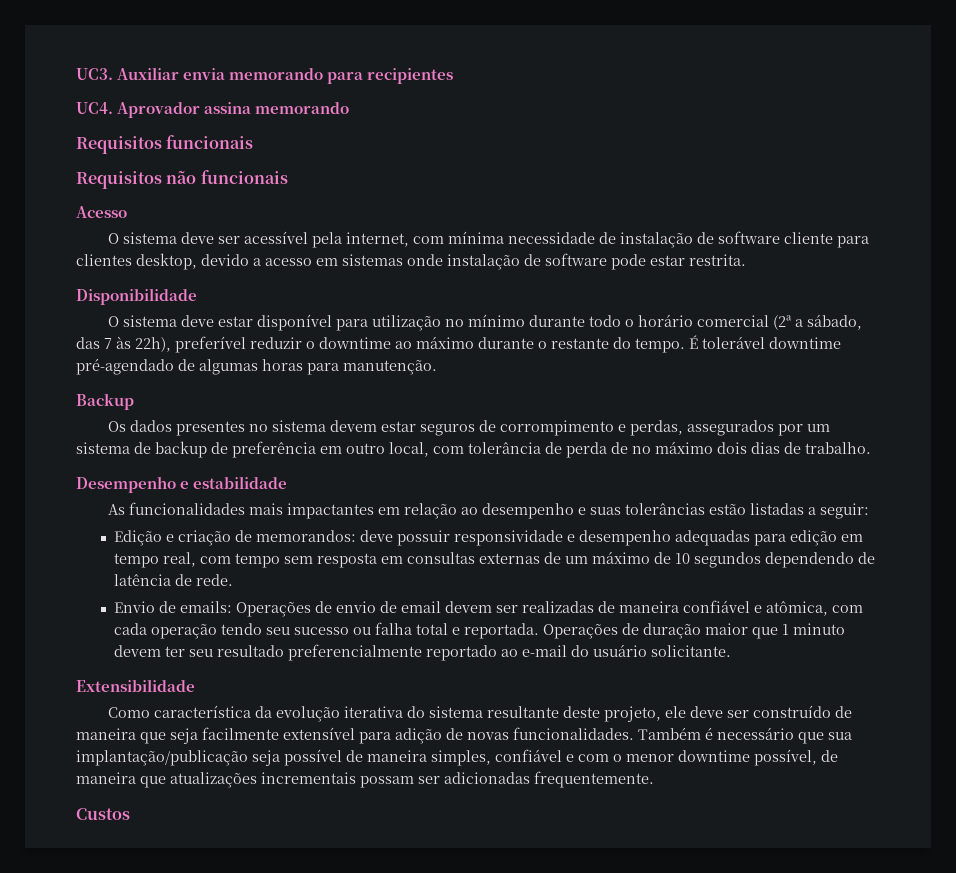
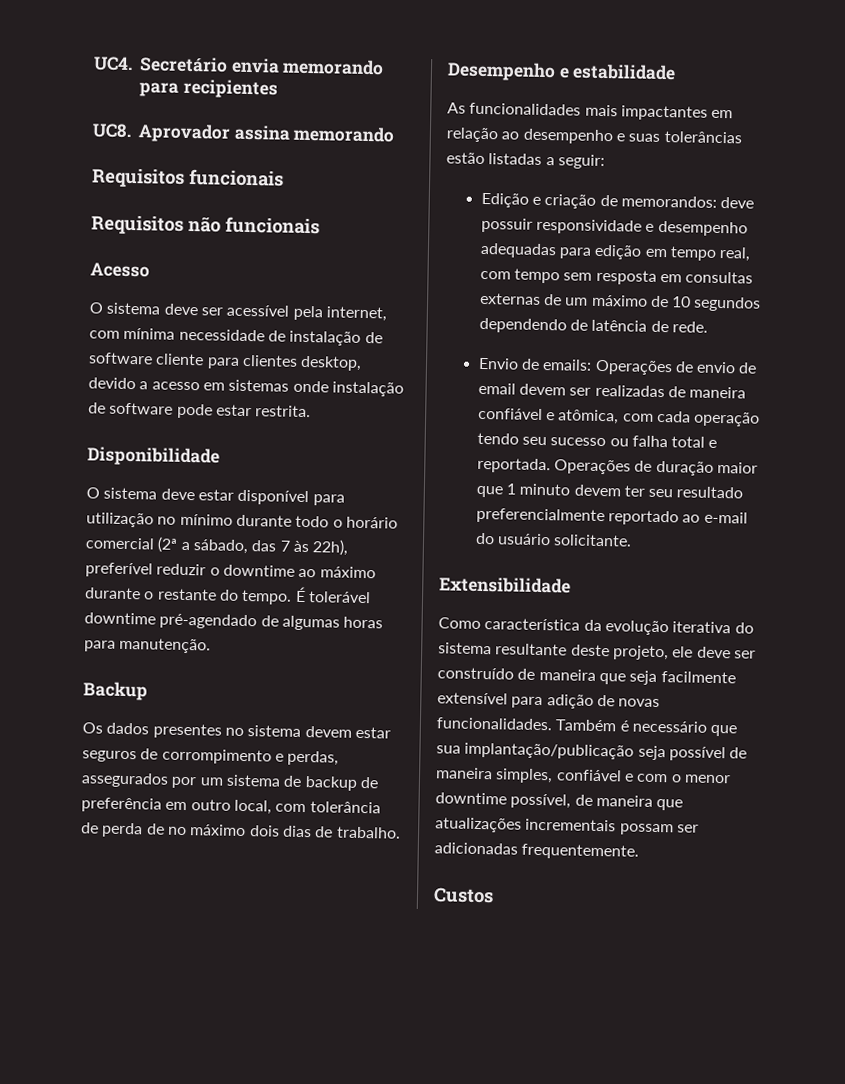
[76,67,180,80] UC3. Auxiliar -> [93,56,228,73] UC4. Secretário
[76,102,113,114] UC4. -> [92,123,132,139] UC8.

